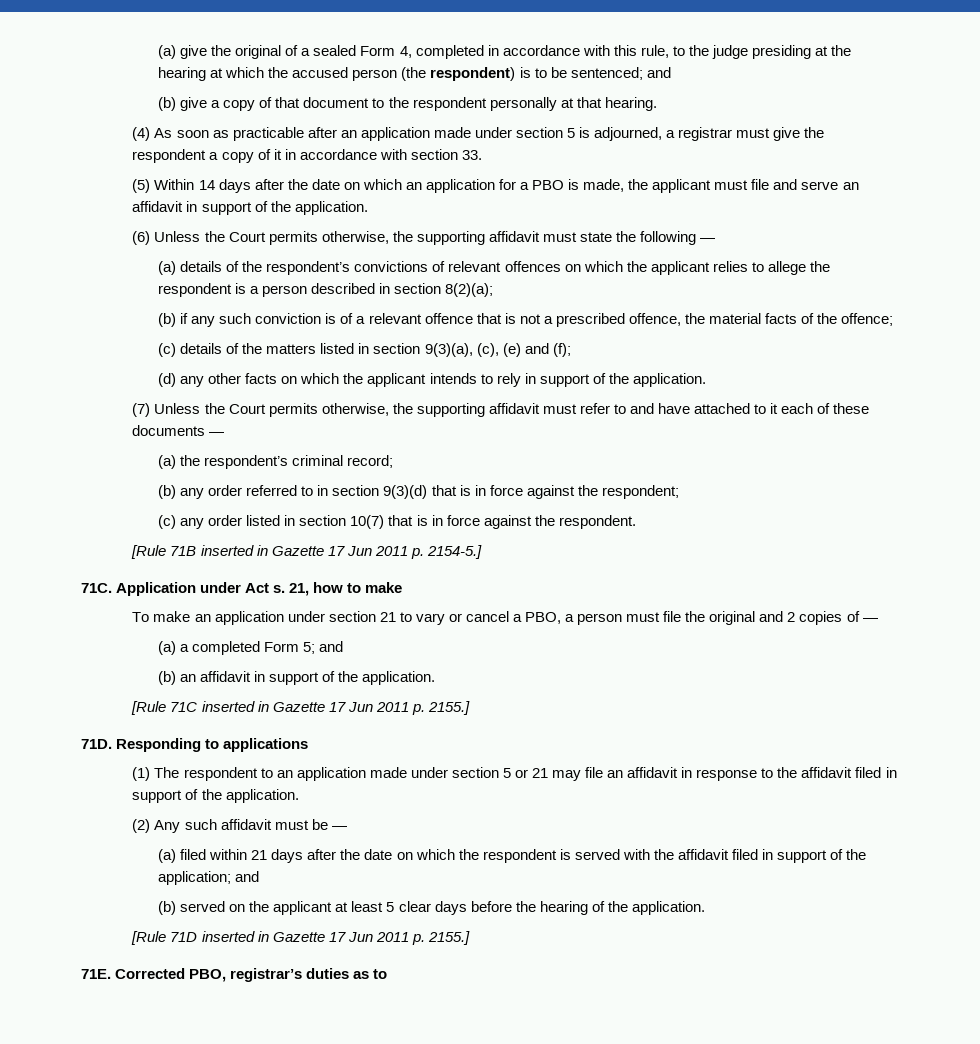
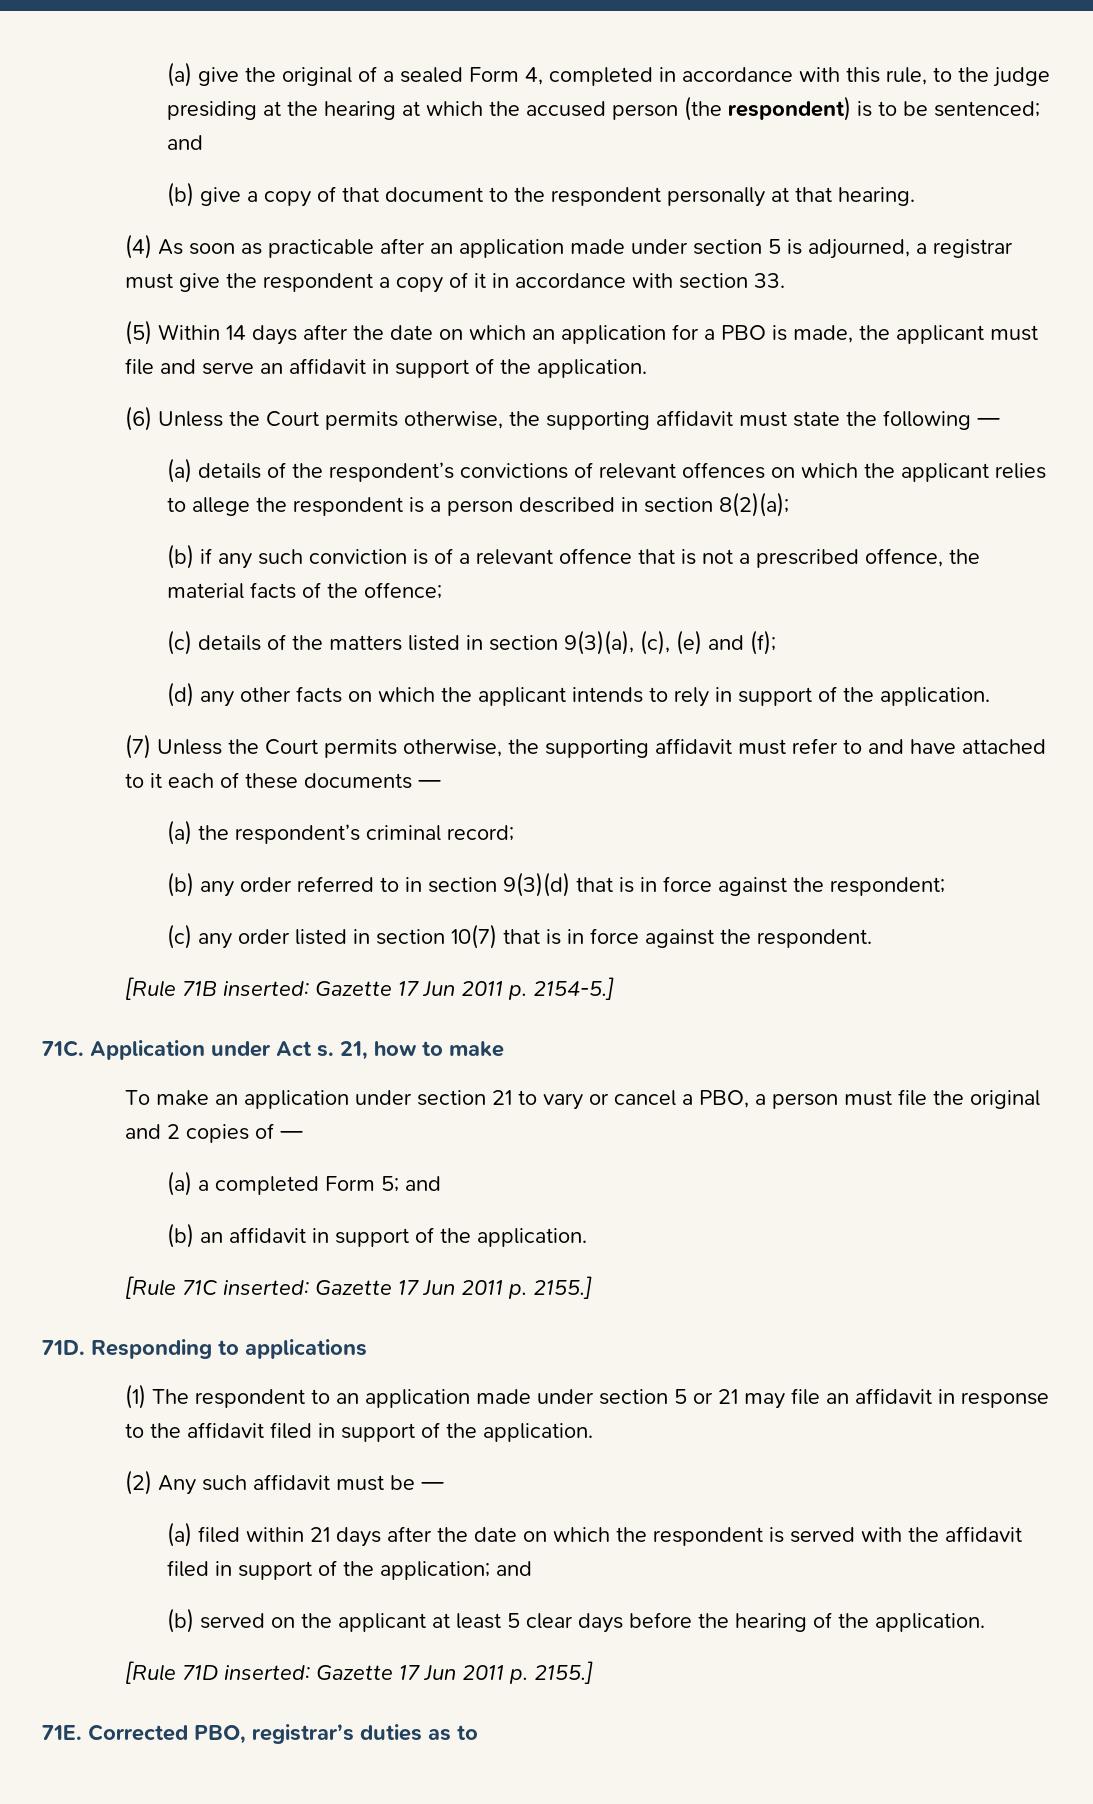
[200,545,268,556] inserted in -> [223,981,310,996] inserted:
[201,701,269,712] inserted in -> [223,1280,310,1295] inserted:
[201,931,269,942] inserted in -> [224,1665,311,1680] inserted:

